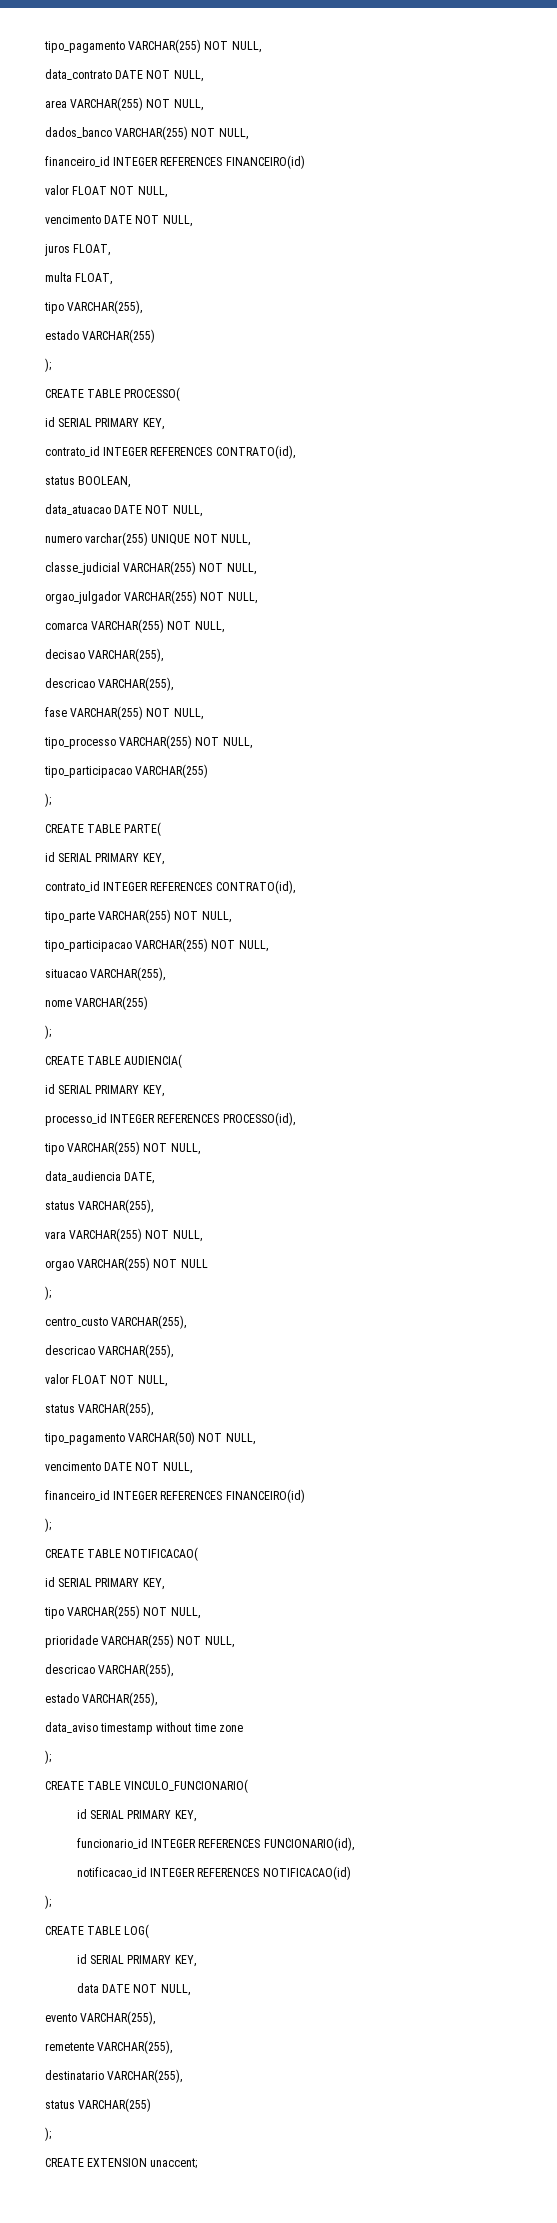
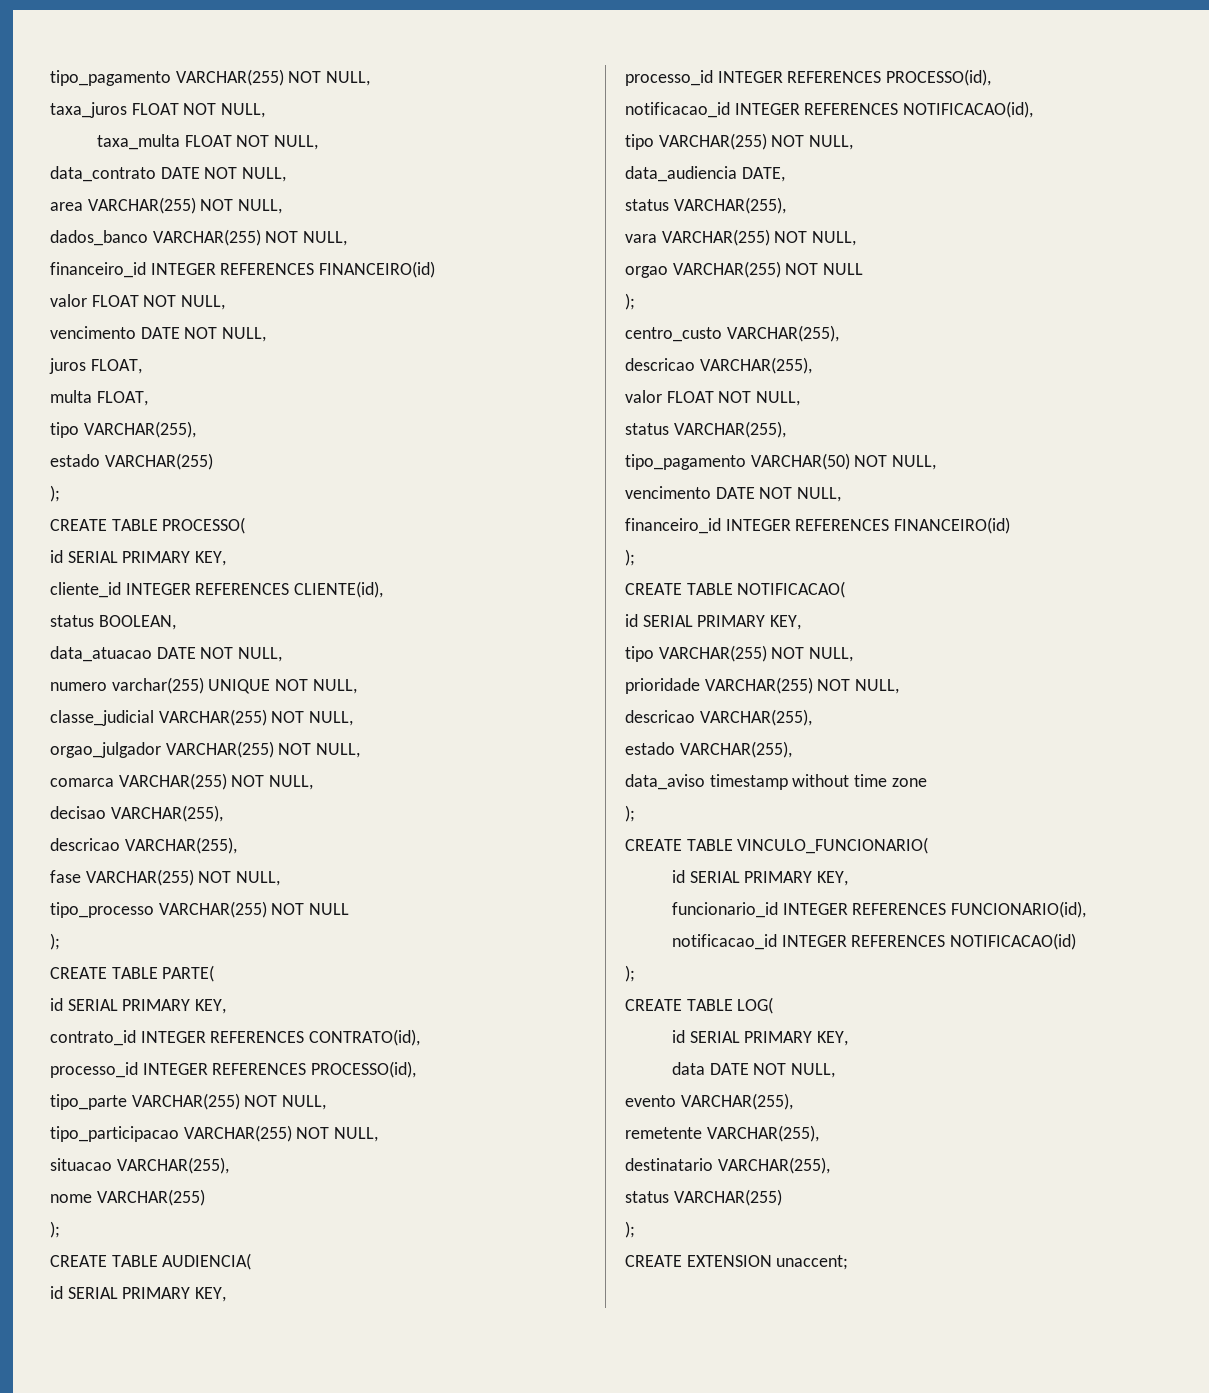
(261, 47) none -> [50,102,266,118] [96,134,318,150] // taxa_juros FLOAT NOT NULL, // taxa_multa FLOAT NOT NULL,
[45,445,295,459] contrato_id INTEGER REFERENCES CONTRATO(id), -> [50,581,384,598] cliente_id INTEGER REFERENCES CLIENTE(id),
[222,737,252,749] [44,764,209,778] NULL, // tipo_participacao VARCHAR(255) -> [309,903,350,915] NULL
(295, 887) none -> [50,1061,417,1078] // processo_id INTEGER REFERENCES PROCESSO(id),
(295, 1119) none -> [625,101,1034,118] // notificacao_id INTEGER REFERENCES NOTIFICACAO(id),

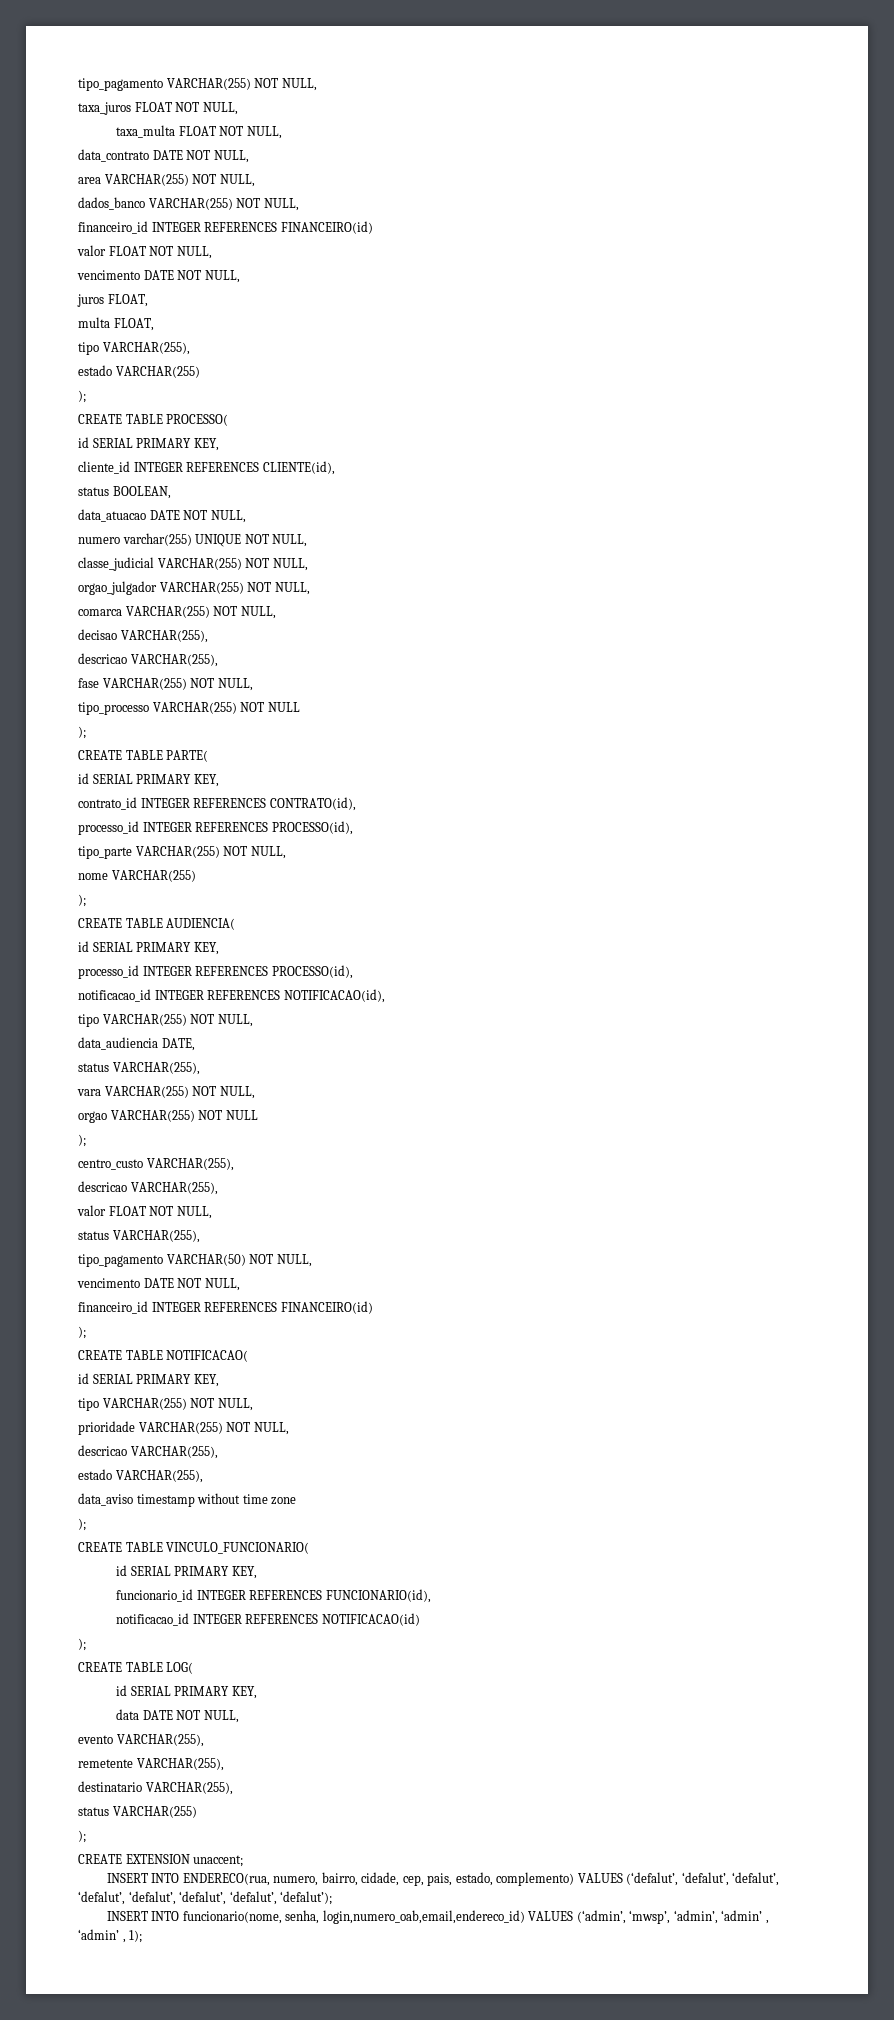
[50,1125,379,1142] [50,1157,229,1174] // tipo_participacao VARCHAR(255) NOT NULL, // situacao VARCHAR(255), -> (286, 852) none
(849, 1262) none -> [106,1872,780,1886] [78,1891,333,1905] [106,1910,769,1924] [78,1929,143,1943] // INSERT INTO ENDERECO(rua, numero, bairro, cidade, cep, pais, estado, complemento) VALUES (‘defalut’, ‘defalut’, ‘defalut’, ‘defalut’, ‘defalut’, ‘defalut’, ‘defalut’, ‘defalut’); // INSERT INTO funcionario(nome, senha, login,numero_oab,email,endereco_id) VALUES (‘admin’, ‘mwsp’, ‘admin’, ‘admin’ , ‘admin’ , 1);

